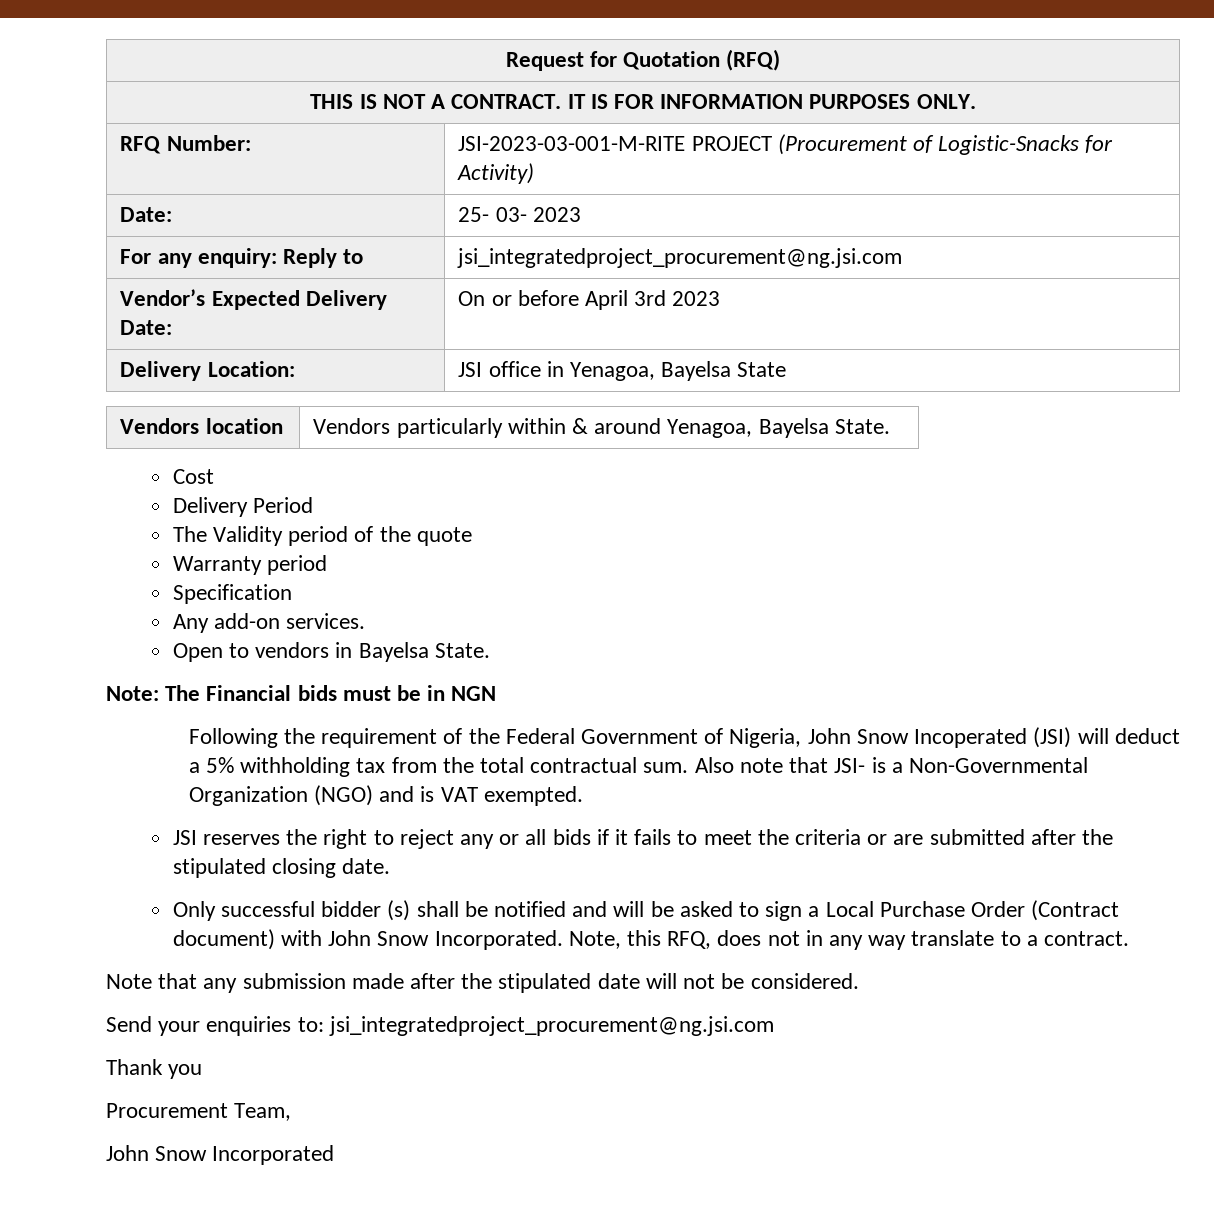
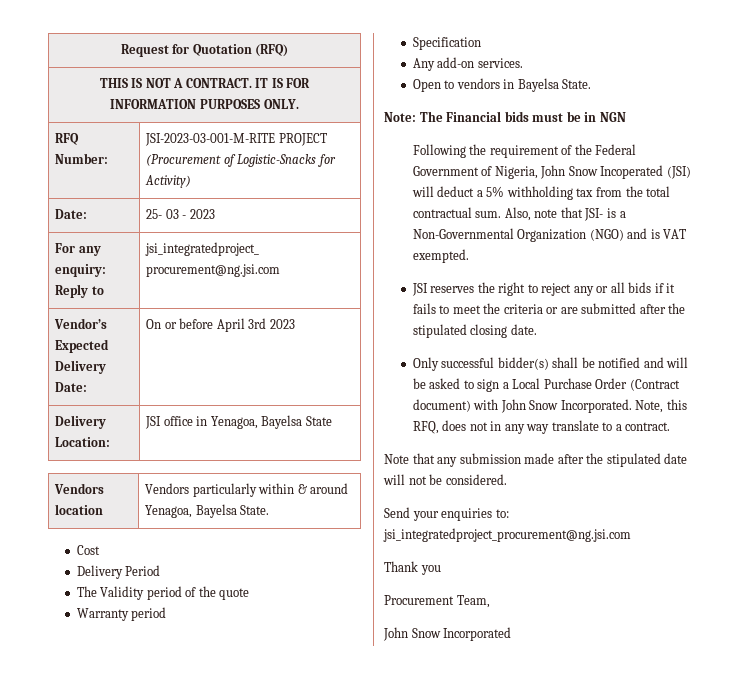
[495,207,527,222] 03- -> [165,209,187,219] 03 -
[694,757,734,773] Also -> [504,207,531,221] Also,
[321,900,411,921] bidder (s) -> [497,357,549,370] bidder(s)

